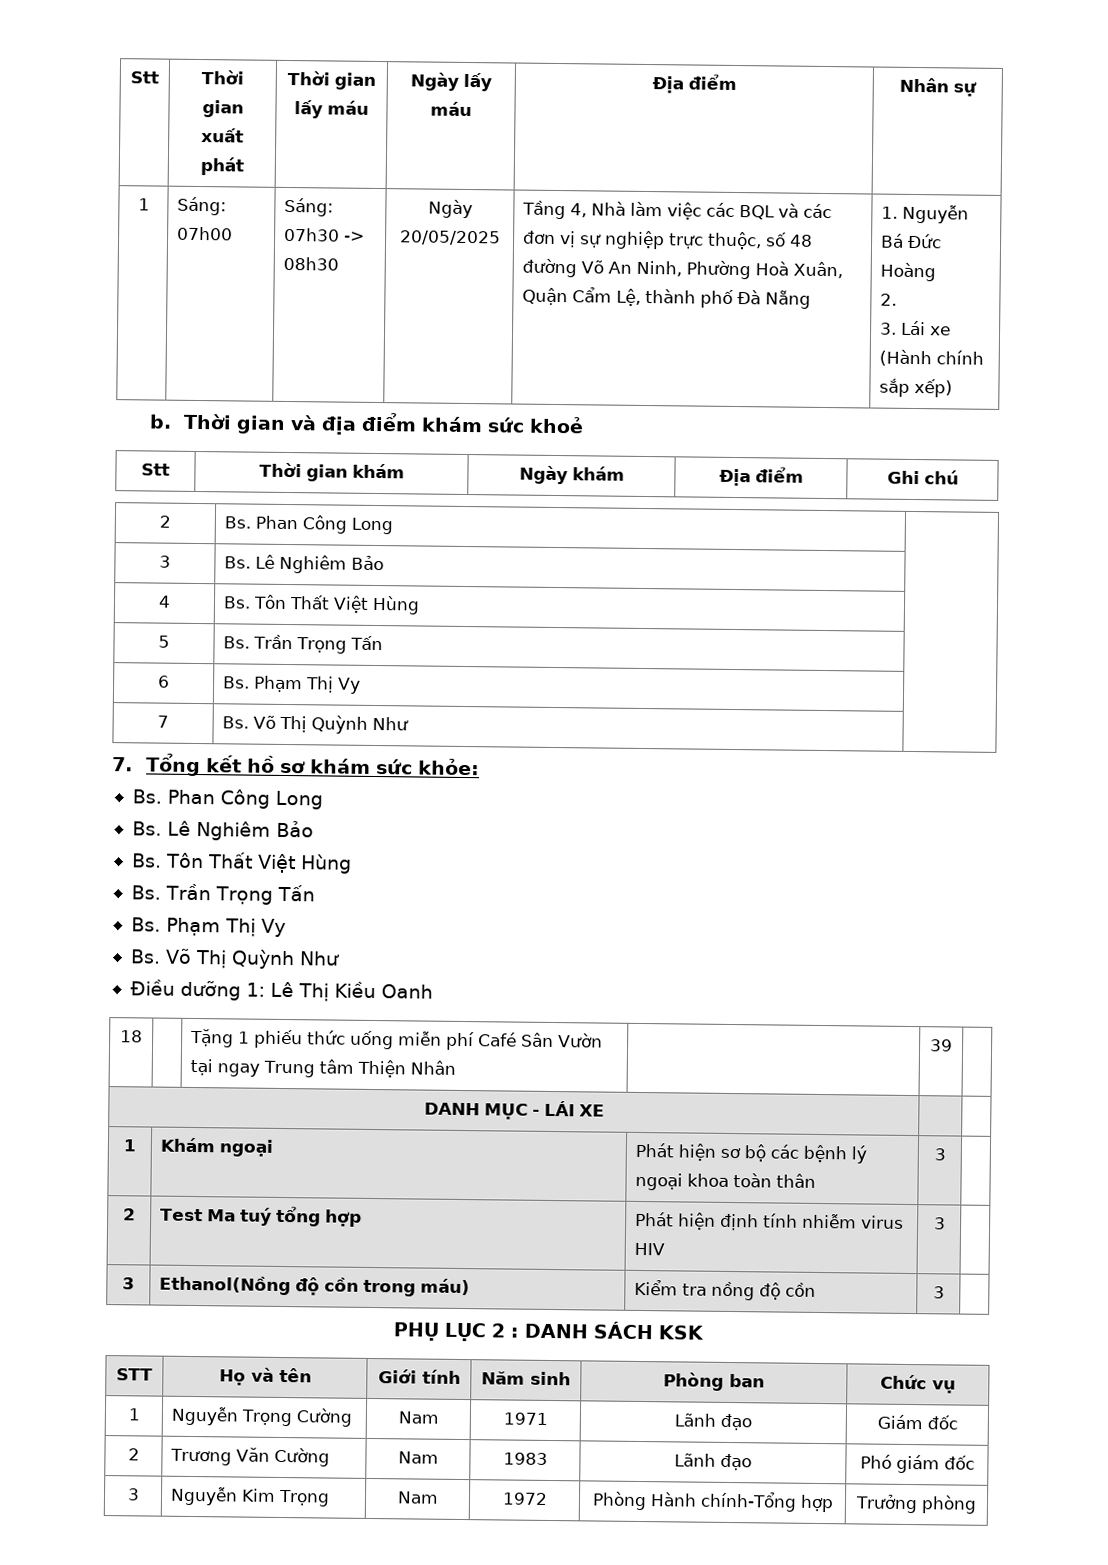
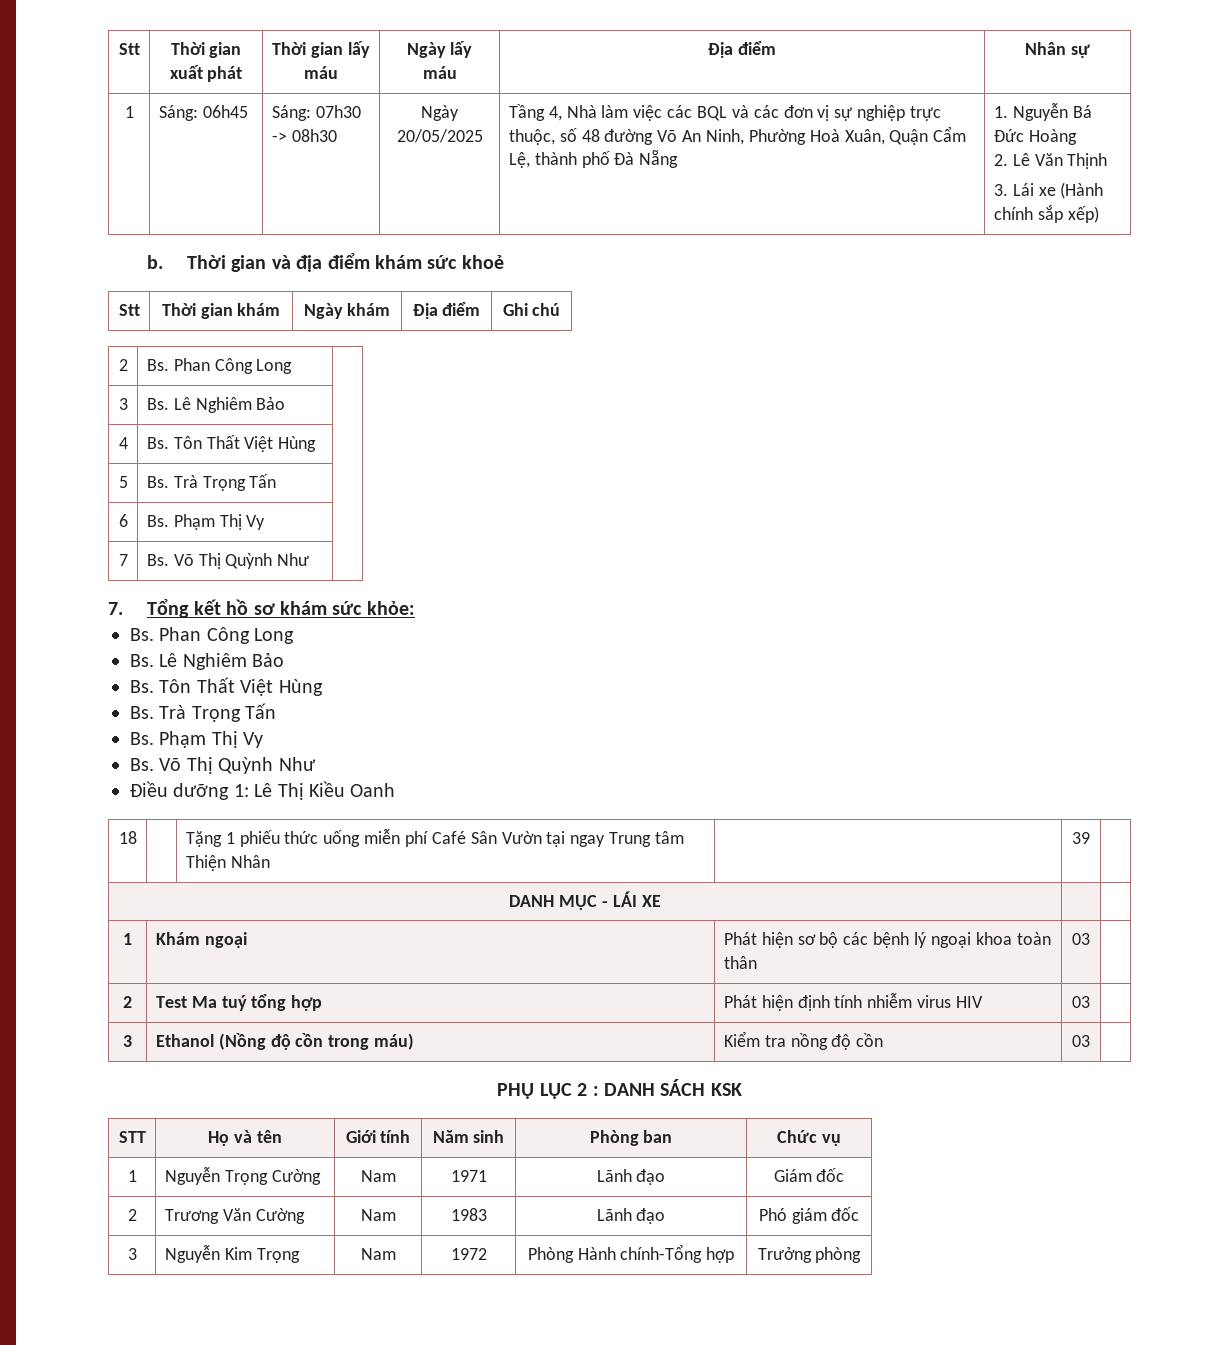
[177,226,234,241] 07h00 -> [202,105,248,118] 06h45
(898, 299) none -> [1012,153,1108,169] Lê Văn Thịnh
[253,634,294,650] Trần -> [173,475,198,488] Trà
[164,883,211,901] Trần -> [159,705,187,719] Trà
[933,1148,946,1161] 3 -> [1072,933,1090,945] 03
[933,1217,946,1230] [122,1277,135,1290] [159,1275,292,1296] 3 | // 3 | Ethanol(Nồng -> [1072,996,1090,1008] [123,1035,132,1047] [155,1033,266,1050] 03 | // 3 | Ethanol (Nồng
[932,1286,945,1299] 3 -> [1072,1035,1090,1047] 03

